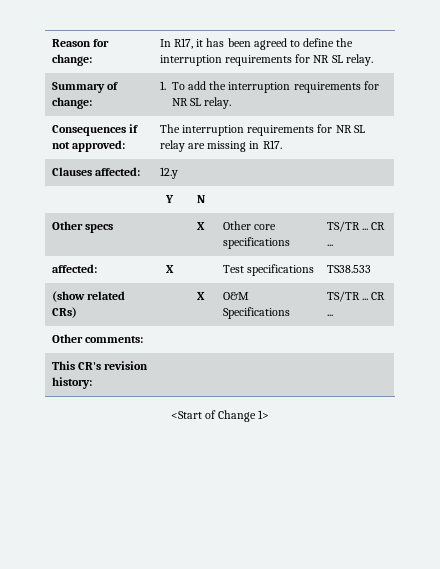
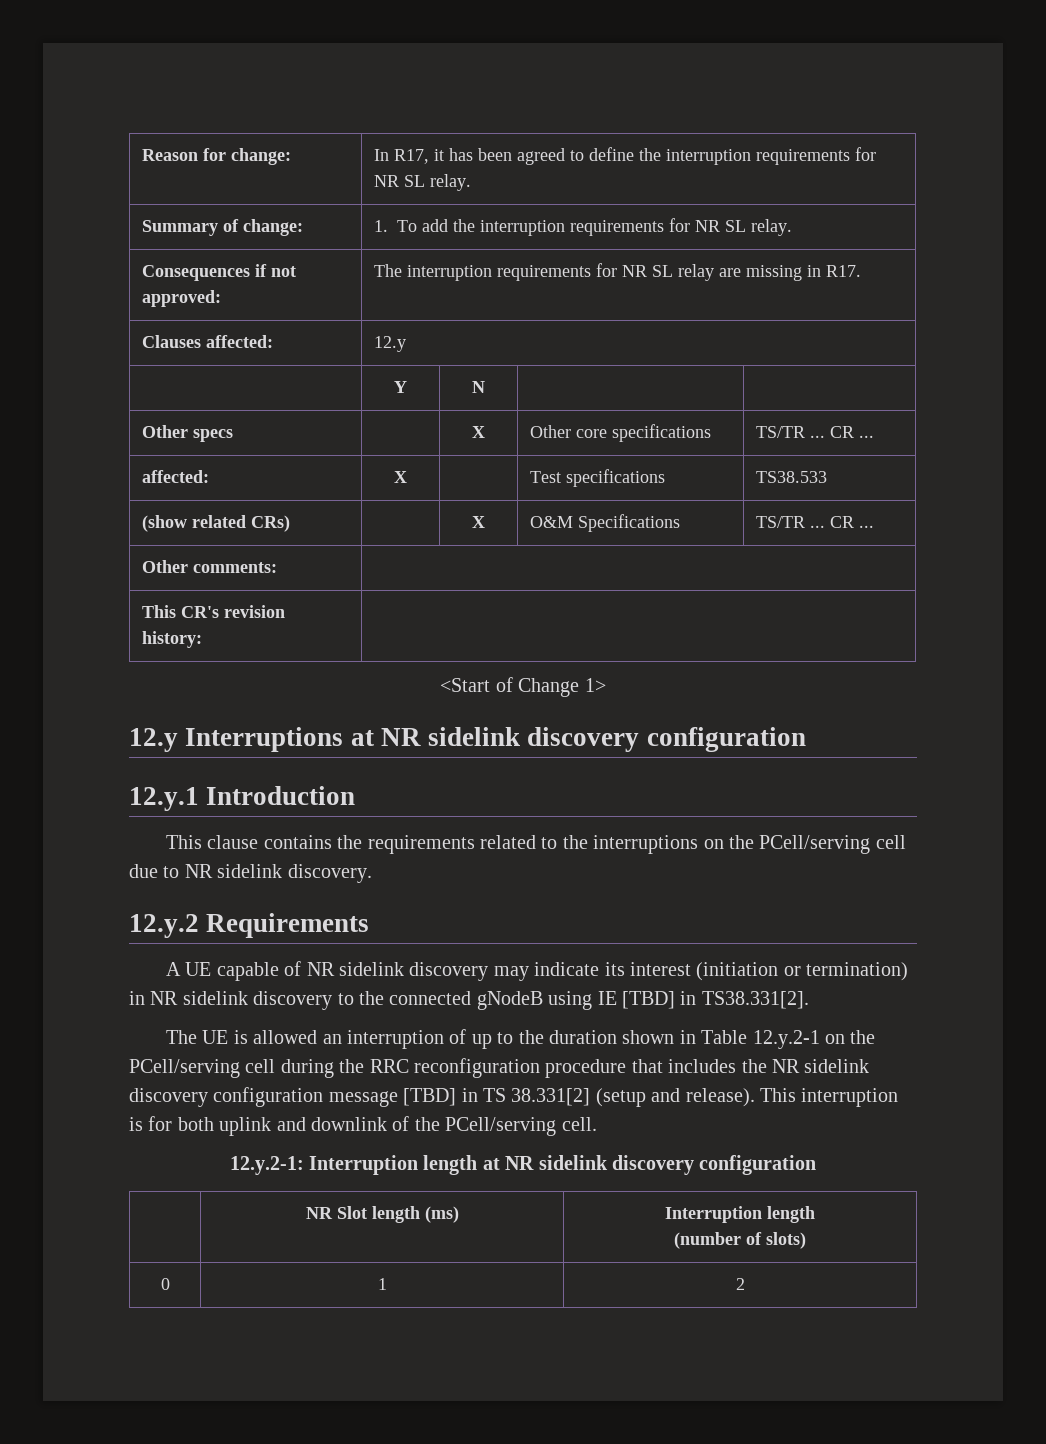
(270, 414) none -> [129,727,806,752] [129,786,356,811] [165,835,906,854] [129,864,372,883] [129,913,370,938] [165,961,909,981] [129,991,809,1010] [165,1029,876,1049] [129,1058,870,1078] [129,1087,899,1107] [129,1116,597,1136] [229,1155,817,1175] [305,1206,459,1223] [665,1206,815,1223] [674,1232,806,1249] [160,1278,170,1290] [377,1278,387,1290] [735,1278,745,1290] // 12.y Interruptions at NR sidelink discovery configuration // 12.y.1 Introduction // This clause contains the requirements related to the interruptions on the PCell/serving cell due to NR sidelink discovery. // 12.y.2 Requirements // A UE capable of NR sidelink discovery may indicate its interest (initiation or termination) in NR sidelink discovery to the connected gNodeB using IE [TBD] in TS38.331[2]. // The UE is allowed an interruption of up to the duration shown in Table 12.y.2-1 on the PCell/serving cell during the RRC reconfiguration procedure that includes the NR sidelink discovery configuration message [TBD] in TS 38.331[2] (setup and release). This interruption is for both uplink and downlink of the PCell/serving cell. // 12.y.2-1: Interruption length at NR sidelink discovery configuration // | NR Slot length (ms) | Interruption length // (number of slots) // 0 | 1 | 2

